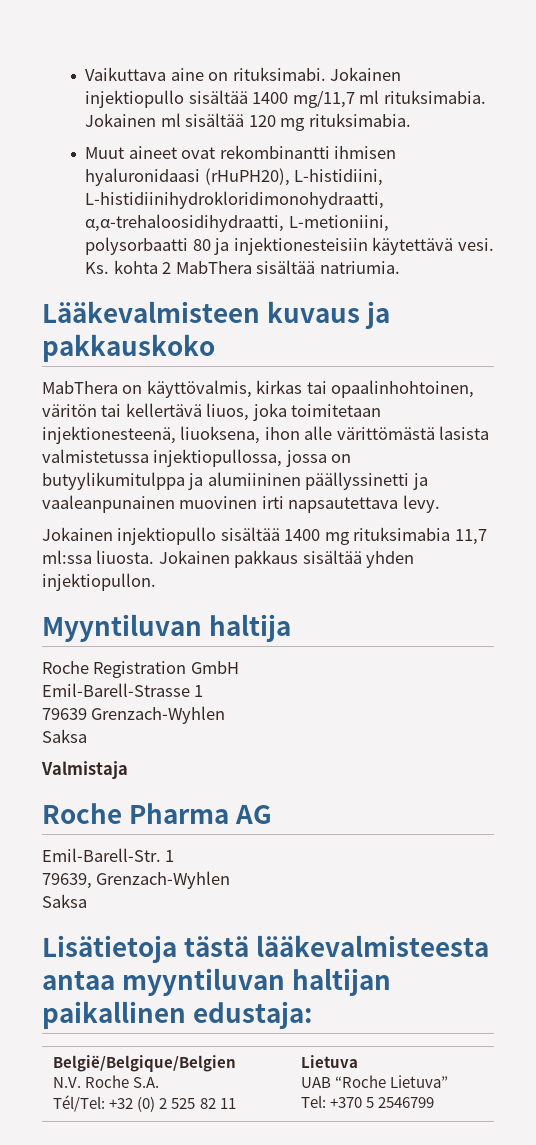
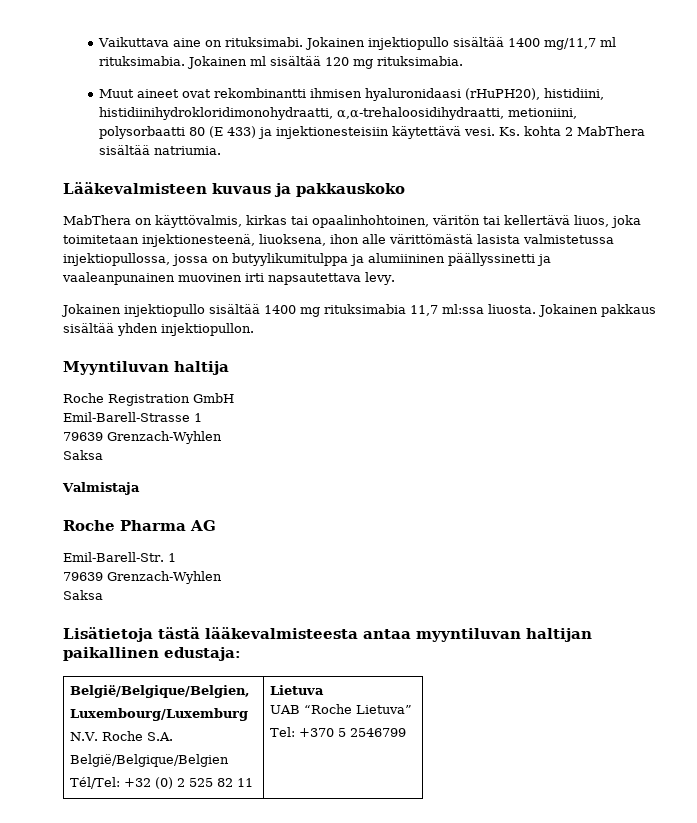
[294,169,384,186] [85,191,385,209] [85,214,389,232] [85,237,211,255] L-histidiini, L-histidiinihydrokloridimonohydraatti, α,α-trehaloosidihydraatti, L-metioniini, polysorbaatti 80 -> [544,88,605,100] [99,107,578,120] [99,126,257,139] histidiini, histidiinihydrokloridimonohydraatti, α,α-trehaloosidihydraatti, metioniini, polysorbaatti 80 (E 433)
[42,873,92,889] 79639, -> [63,572,103,581] 79639
[53,1055,237,1072] België/Belgique/Belgien -> [70,685,251,698] [70,708,249,721] België/Belgique/Belgien, // Luxembourg/Luxemburg
(160, 1082) none -> [70,754,230,767] // België/Belgique/Belgien

